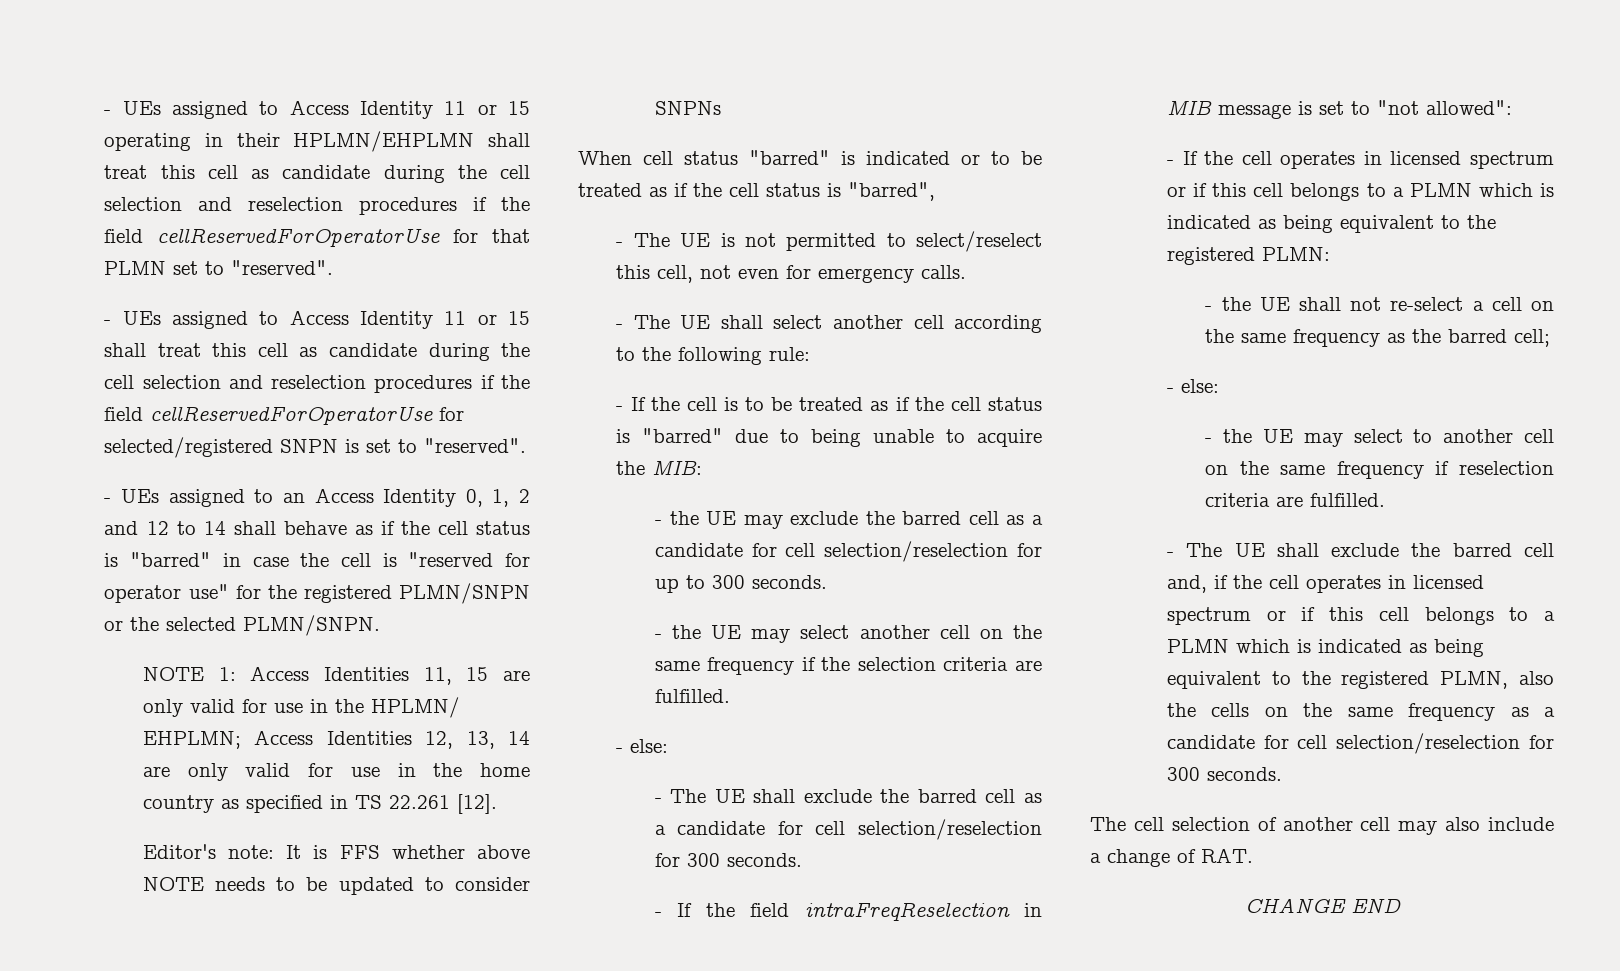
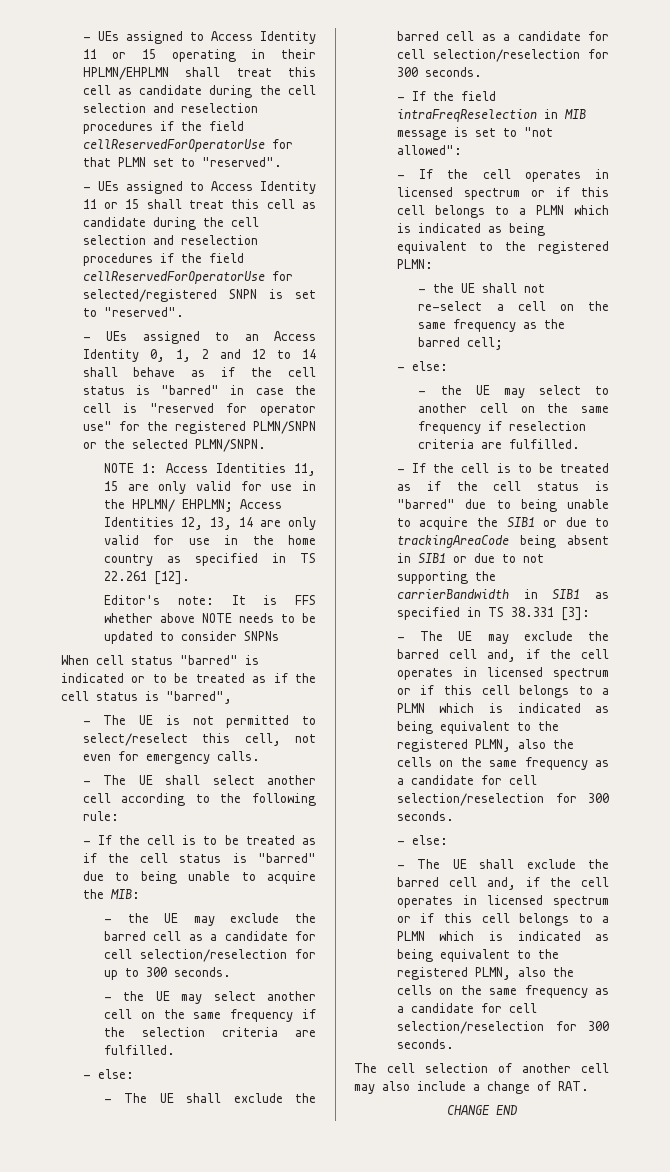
(1386, 500) none -> [396,463,609,473] [396,481,609,491] [396,499,609,512] [396,517,609,530] [396,535,609,548] [396,553,544,563] [396,571,496,584] [396,589,609,599] [396,607,590,621] [396,631,609,644] [396,649,609,662] [396,667,609,680] [396,685,609,698] [396,703,609,713] [396,721,559,734] [396,739,574,752] [396,757,609,770] [396,775,537,785] [396,793,609,806] [396,811,454,821] [396,835,448,845] // - If the cell is to be treated as if the cell status is "barred" due to being unable to acquire the SIB1 or due to trackingAreaCode being absent in SIB1 or due to not supporting the carrierBandwidth in SIB1 as specified in TS 38.331 [3]: // - The UE may exclude the barred cell and, if the cell operates in licensed spectrum or if this cell belongs to a PLMN which is indicated as being equivalent to the registered PLMN, also the cells on the same frequency as a candidate for cell selection/reselection for 300 seconds. // - else:

